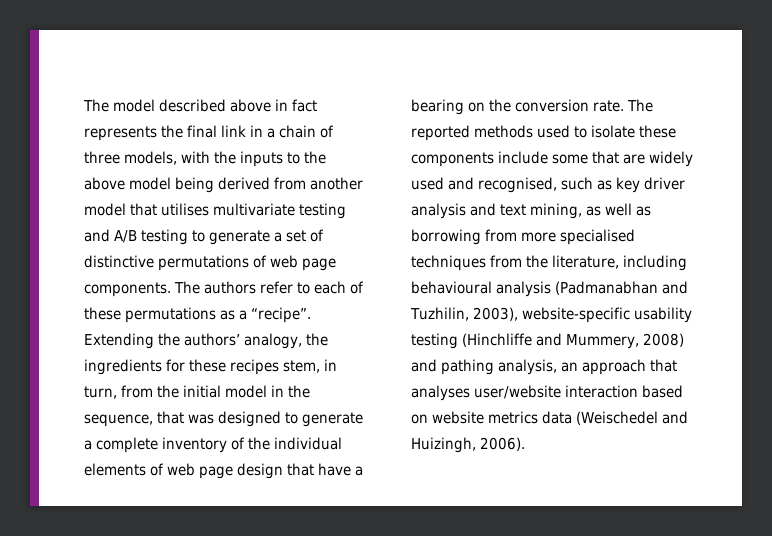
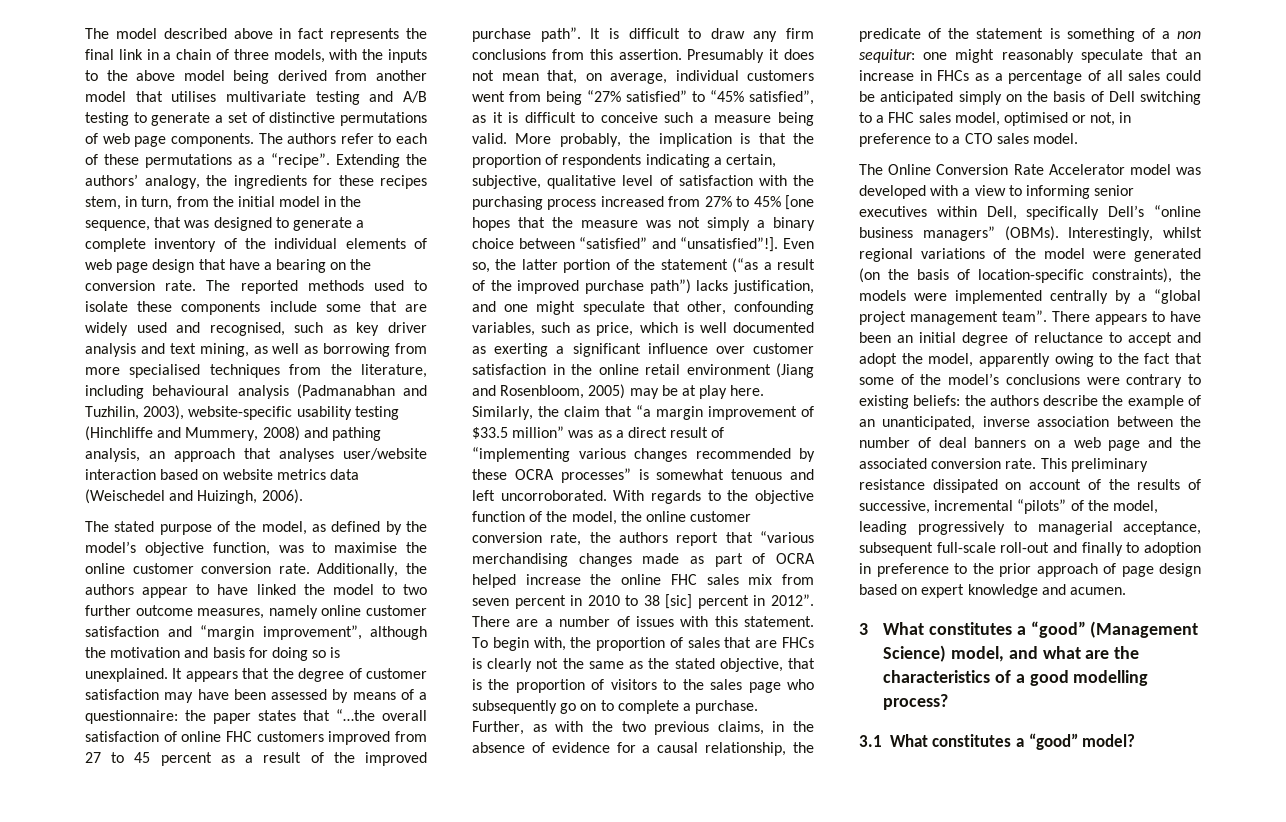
(526, 444) none -> [85,521,427,535] [85,541,427,556] [85,563,427,577] [85,584,427,598] [85,605,427,619] [85,625,427,640] [85,647,341,661] [85,668,427,682] [85,689,427,703] [85,709,427,724] [85,731,427,745] [85,752,428,766] [472,27,814,42] [472,49,814,63] [472,70,814,84] [472,90,814,105] [472,112,814,126] [472,133,814,147] [472,154,776,168] [472,175,814,189] [472,195,814,210] [472,217,815,231] [472,237,814,252] [472,258,815,273] [472,279,814,294] [472,301,814,315] [472,322,814,336] [472,343,814,357] [472,363,814,378] [472,384,765,399] [472,405,814,420] [472,426,725,439] [472,447,815,462] [472,468,814,483] [472,490,814,504] [472,511,752,525] [472,531,814,546] [472,553,815,567] [472,574,814,588] [472,594,814,609] [472,616,814,627] [472,637,814,651] [472,658,815,672] [472,679,814,693] [472,700,759,714] [472,721,814,735] [472,742,814,756] [859,28,1201,42] [859,49,1201,63] [859,70,1201,84] [859,91,1201,105] [859,112,1132,126] [859,133,1078,147] [859,164,1201,175] [859,185,1135,199] [859,205,1201,220] [859,226,1202,241] [859,248,1201,262] [859,268,1201,283] [859,289,1201,304] [859,310,1201,325] [859,332,1201,346] [859,353,1202,367] [859,373,1201,388] [859,395,1201,409] [859,416,1201,430] [859,437,1201,451] [859,458,1148,472] [859,479,1201,493] [859,499,1158,514] [859,521,1201,535] [859,542,1201,556] [859,563,1201,577] [859,584,1126,598] [859,621,1199,638] [882,645,1140,662] [882,670,1149,686] [882,694,948,710] [859,733,1136,750] // The stated purpose of the model, as defined by the model’s objective function, was to maximise the online customer conversion rate. Additionally, the authors appear to have linked the model to two further outcome measures, namely online customer satisfaction and “margin improvement”, although the motivation and basis for doing so is unexplained. It appears that the degree of customer satisfaction may have been assessed by means of a questionnaire: the paper states that “…the overall satisfaction of online FHC customers improved from 27 to 45 percent as a result of the improved purchase path”. It is difficult to draw any firm conclusions from this assertion. Presumably it does not mean that, on average, individual customers went from being “27% satisfied” to “45% satisfied”, as it is difficult to conceive such a measure being valid. More probably, the implication is that the proportion of respondents indicating a certain, subjective, qualitative level of satisfaction with the purchasing process increased from 27% to 45% [one hopes that the measure was not simply a binary choice between “satisfied” and “unsatisfied”!]. Even so, the latter portion of the statement (“as a result of the improved purchase path”) lacks justification, and one might speculate that other, confounding variables, such as price, which is well documented as exerting a significant influence over customer satisfaction in the online retail environment (Jiang and Rosenbloom, 2005) may be at play here. Similarly, the claim that “a margin improvement of $33.5 million” was as a direct result of “implementing various changes recommended by these OCRA processes” is somewhat tenuous and left uncorroborated. With regards to the objective function of the model, the online customer conversion rate, the authors report that “various merchandising changes made as part of OCRA helped increase the online FHC sales mix from seven percent in 2010 to 38 [sic] percent in 2012”. There are a number of issues with this statement. To begin with, the proportion of sales that are FHCs is clearly not the same as the stated objective, that is the proportion of visitors to the sales page who subsequently go on to complete a purchase. Further, as with the two previous claims, in the absence of evidence for a causal relationship, the predicate of the statement is something of a non sequitur: one might reasonably speculate that an increase in FHCs as a percentage of all sales could be anticipated simply on the basis of Dell switching to a FHC sales model, optimised or not, in preference to a CTO sales model. // The Online Conversion Rate Accelerator model was developed with a view to informing senior executives within Dell, specifically Dell’s “online business managers” (OBMs). Interestingly, whilst regional variations of the model were generated (on the basis of location-specific constraints), the models were implemented centrally by a “global project management team”. There appears to have been an initial degree of reluctance to accept and adopt the model, apparently owing to the fact that some of the model’s conclusions were contrary to existing beliefs: the authors describe the example of an unanticipated, inverse association between the number of deal banners on a web page and the associated conversion rate. This preliminary resistance dissipated on account of the results of successive, incremental “pilots” of the model, leading progressively to managerial acceptance, subsequent full-scale roll-out and finally to adoption in preference to the prior approach of page design based on expert knowledge and acumen. // 3 What constitutes a “good” (Management Science) model, and what are the characteristics of a good modelling process? // 3.1 What constitutes a “good” model?

